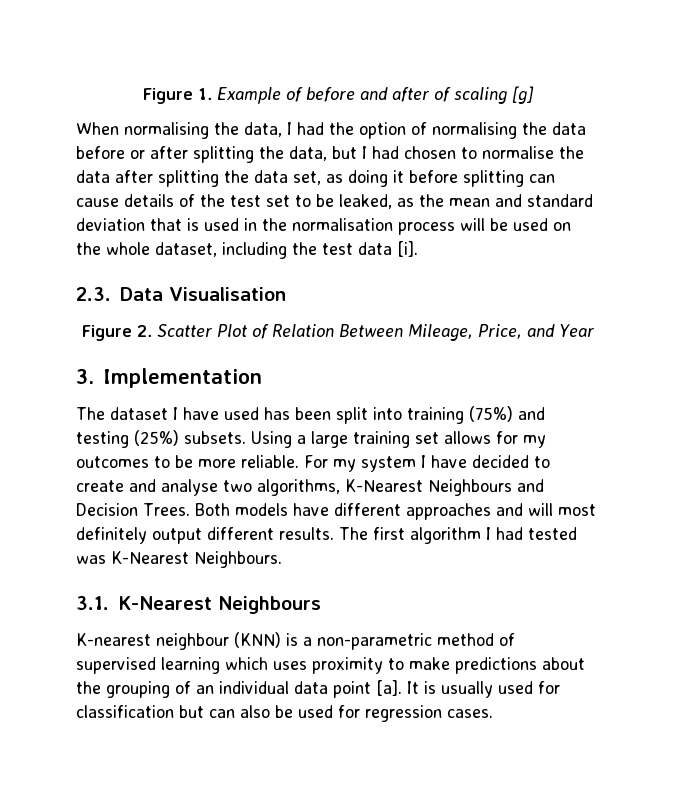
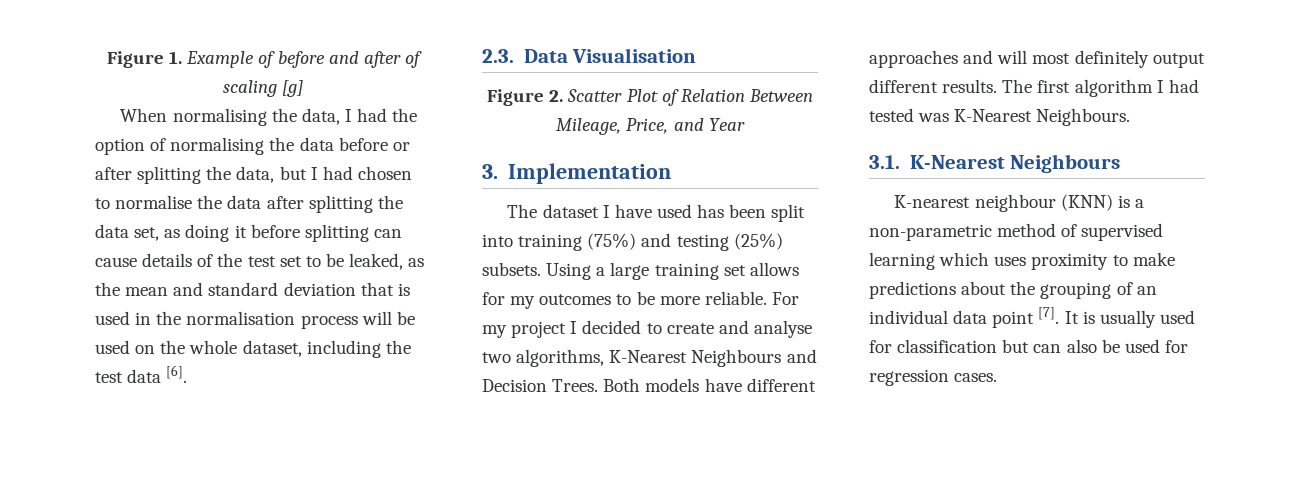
[397,241,418,257] [i]. -> [166,365,188,383] [6].
[361,455,467,472] system I have -> [511,321,578,338] project I
[376,680,402,696] [a]. -> [1038,307,1060,324] [7].

